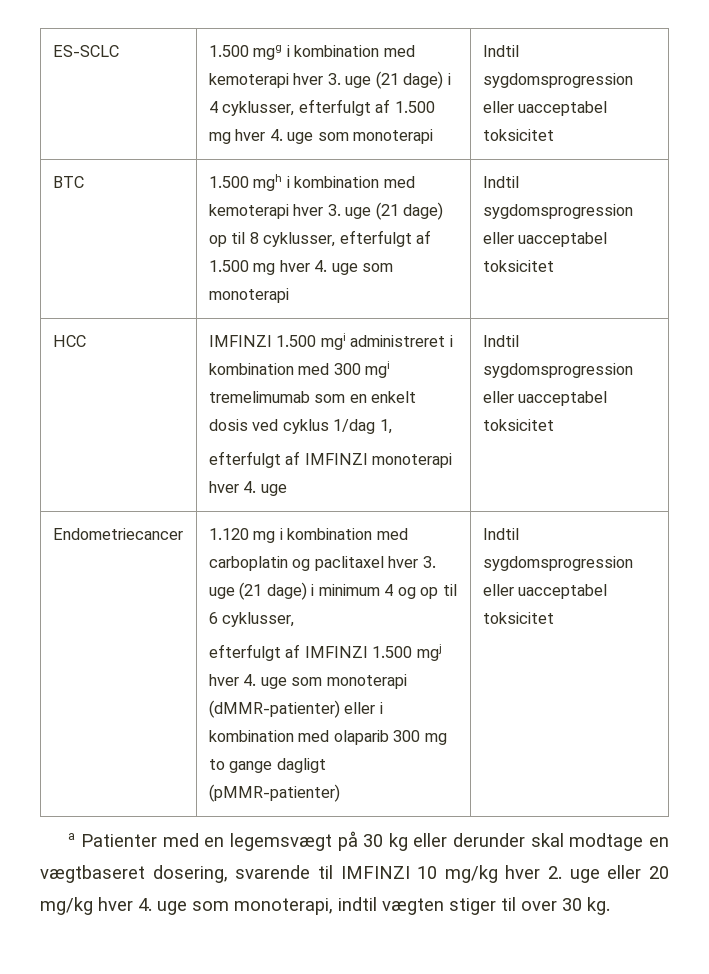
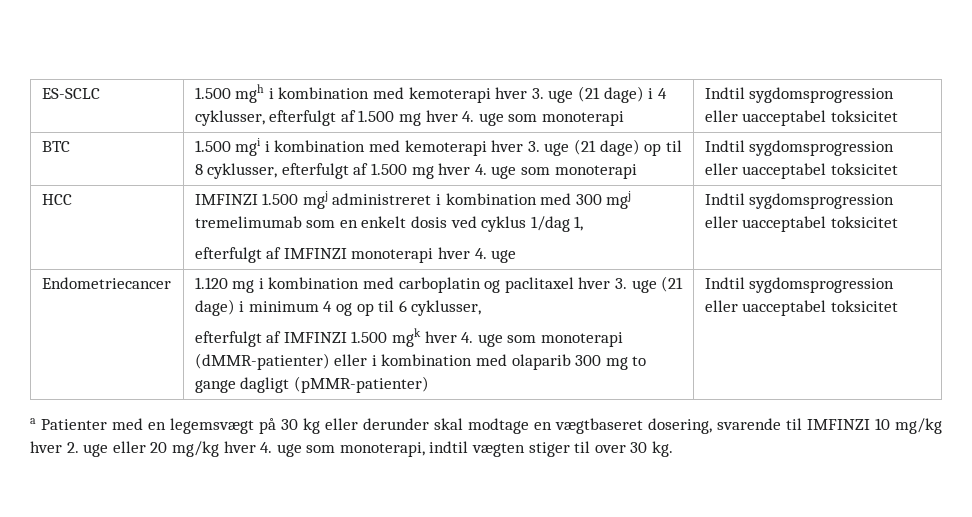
[253,45,283,60] mgg -> [235,84,265,103] mgh
[253,174,283,191] mgh -> [235,138,262,156] mgi
[320,333,346,350] mgi -> [302,191,328,209] mgj
[365,361,391,378] mgi -> [606,191,632,209] mgj
[416,644,442,661] mgj -> [392,328,422,347] mgk

